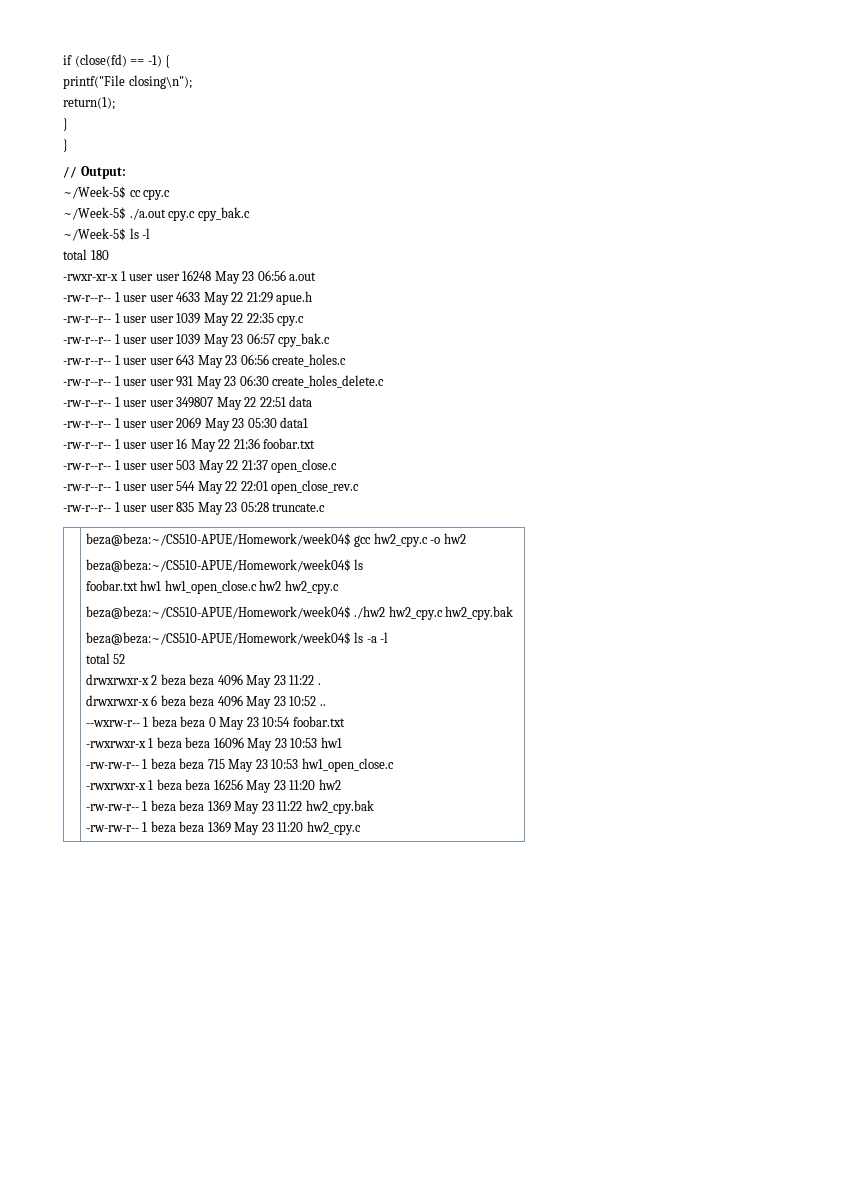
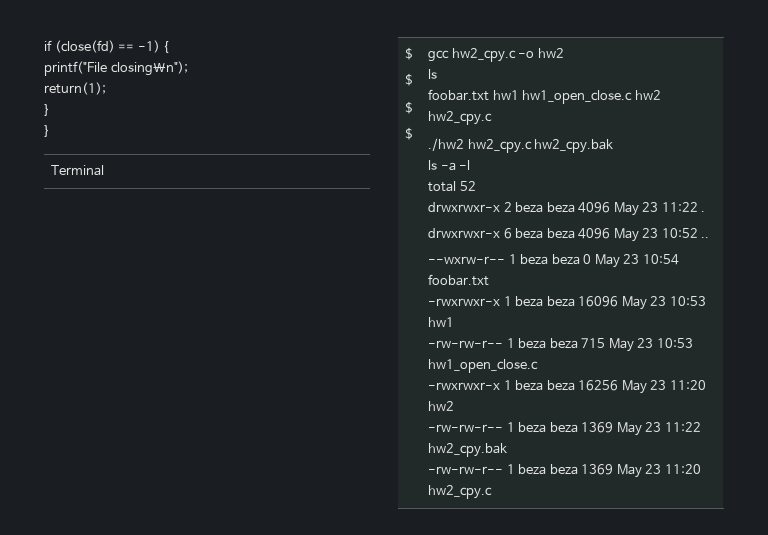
[63,166,126,179] [63,186,171,200] [63,207,250,221] [63,228,151,241] [63,249,109,260] [63,270,317,284] [63,291,313,305] [63,313,305,326] [63,333,331,347] [63,354,347,368] [63,375,385,389] [63,396,313,410] [63,417,309,431] [63,438,316,452] [63,459,338,473] [63,480,360,494] [63,502,326,515] [85,533,351,546] // // Output: // ~/Week-5$ cc cpy.c // ~/Week-5$ ./a.out cpy.c cpy_bak.c // ~/Week-5$ ls -l // total 180 // -rwxr-xr-x 1 user user 16248 May 23 06:56 a.out // -rw-r--r-- 1 user user 4633 May 22 21:29 apue.h // -rw-r--r-- 1 user user 1039 May 22 22:35 cpy.c // -rw-r--r-- 1 user user 1039 May 23 06:57 cpy_bak.c // -rw-r--r-- 1 user user 643 May 23 06:56 create_holes.c // -rw-r--r-- 1 user user 931 May 23 06:30 create_holes_delete.c // -rw-r--r-- 1 user user 349807 May 22 22:51 data // -rw-r--r-- 1 user user 2069 May 23 05:30 data1 // -rw-r--r-- 1 user user 16 May 22 21:36 foobar.txt // -rw-r--r-- 1 user user 503 May 22 21:37 open_close.c // -rw-r--r-- 1 user user 544 May 22 22:01 open_close_rev.c // -rw-r--r-- 1 user user 835 May 23 05:28 truncate.c // | beza@beza:~/CS510-APUE/Homework/week04$ -> [51,165,105,176] [405,47,414,60] [405,73,414,86] [405,101,414,114] [405,127,414,140] // Terminal // $ // $ // $ // $ |
[85,559,351,572] beza@beza:~/CS510-APUE/Homework/week04$ -> (564, 53) none
[85,606,351,619] beza@beza:~/CS510-APUE/Homework/week04$ -> (493, 118) none
[85,632,351,645] beza@beza:~/CS510-APUE/Homework/week04$ -> (614, 146) none

